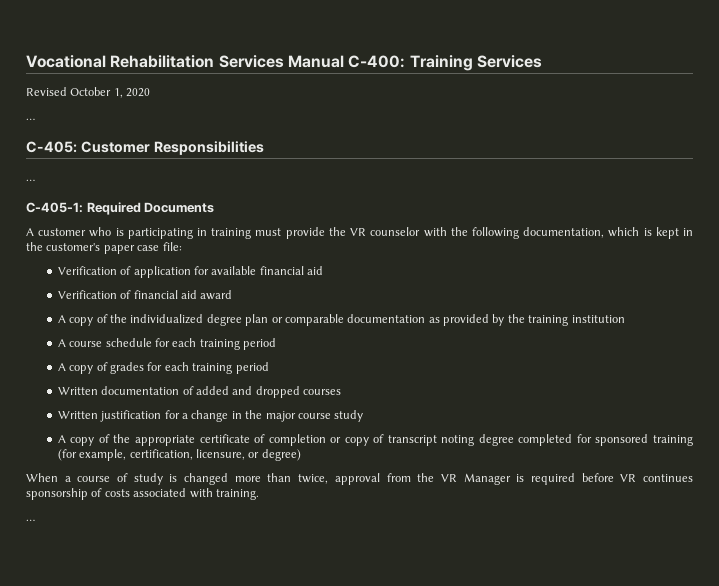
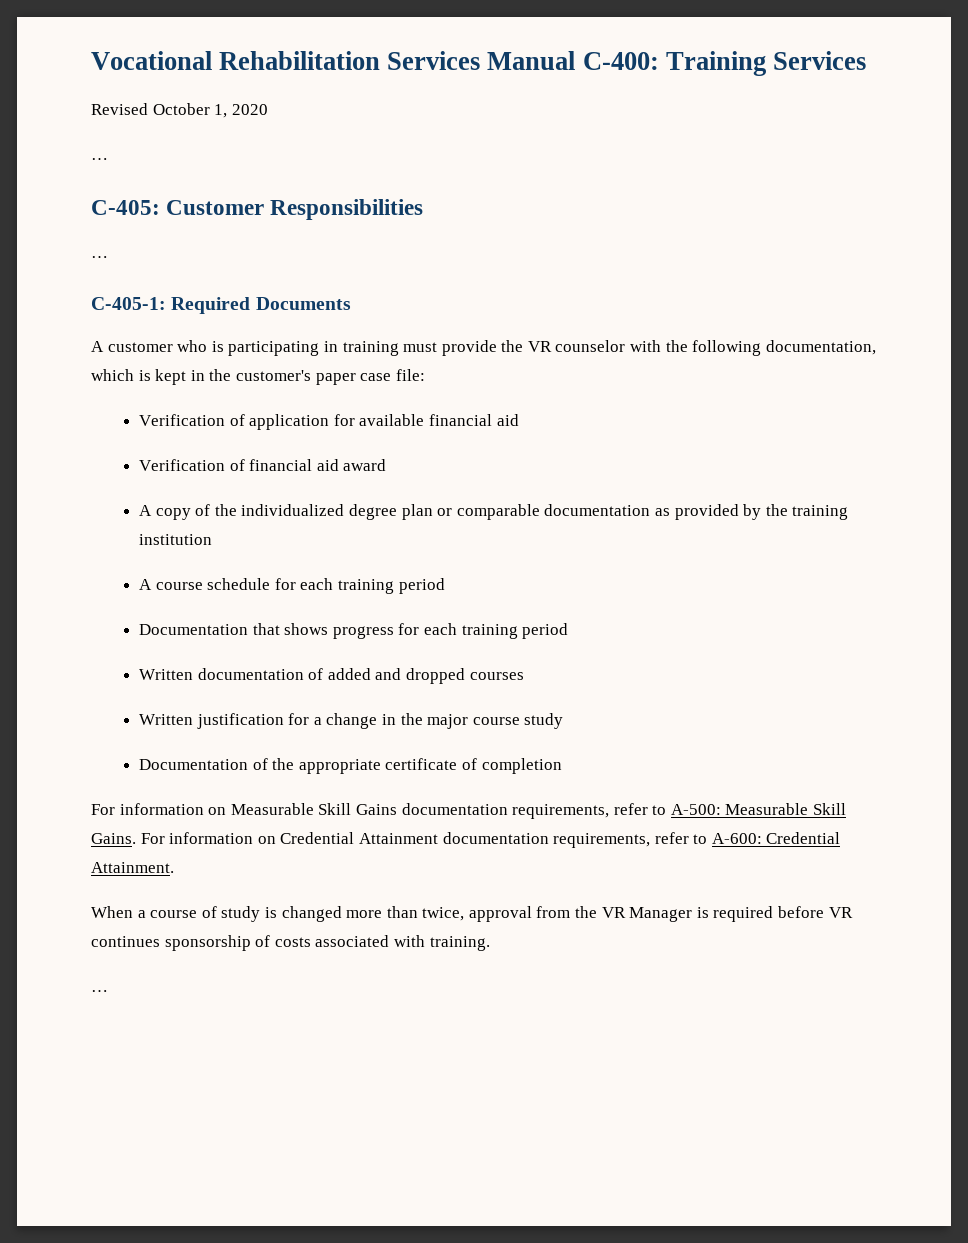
[57,362,144,374] A copy of grades -> [139,623,394,639] Documentation that shows progress
[57,435,95,446] A copy -> [139,759,249,770] Documentation
[330,434,693,446] [57,449,301,461] or copy of transcript noting degree completed for sponsored training (for example, certification, licensure, or degree) -> [91,803,847,819] [91,832,841,848] [91,862,174,873] // For information on Measurable Skill Gains documentation requirements, refer to A-500: Measurable Skill Gains. For information on Credential Attainment documentation requirements, refer to A-600: Credential Attainment.

